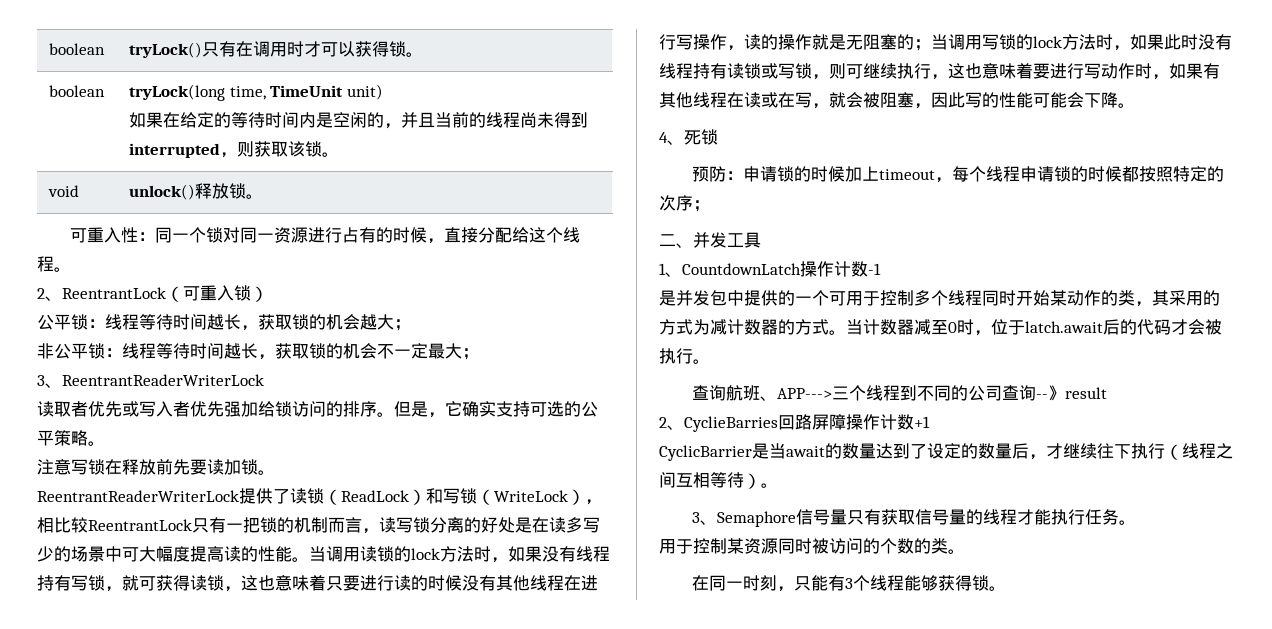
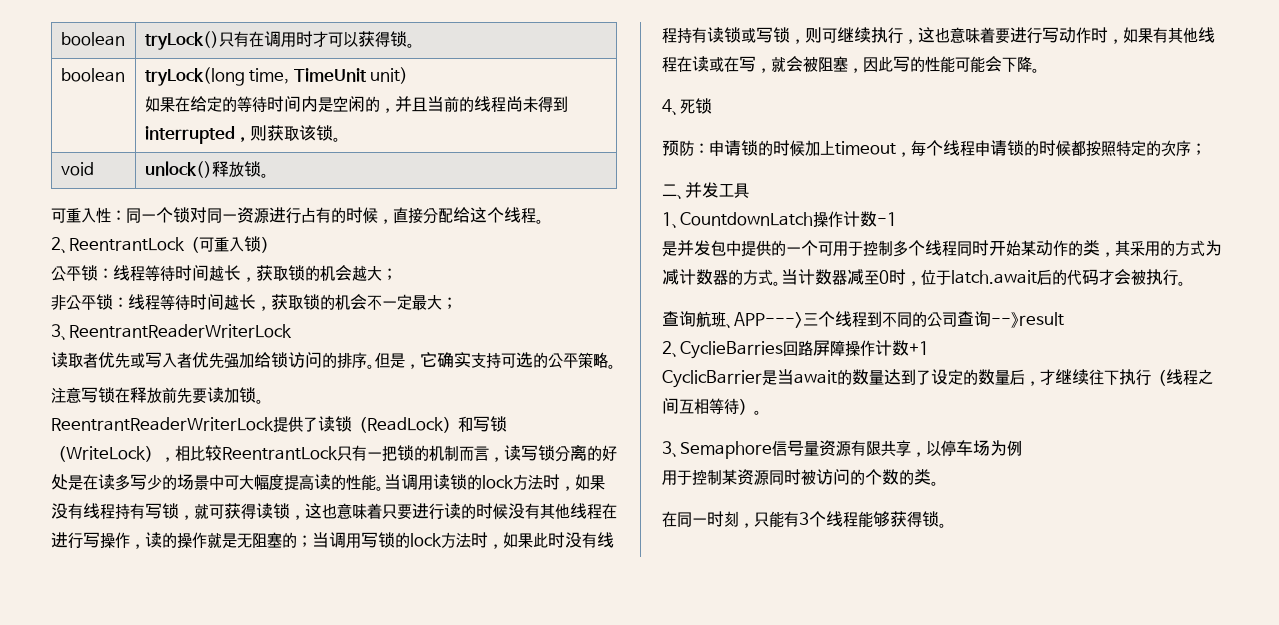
[846,509,1136,525] 只有获取信号量的线程才能执行任务。 -> [819,440,1022,457] 资源有限共享，以停车场为例

